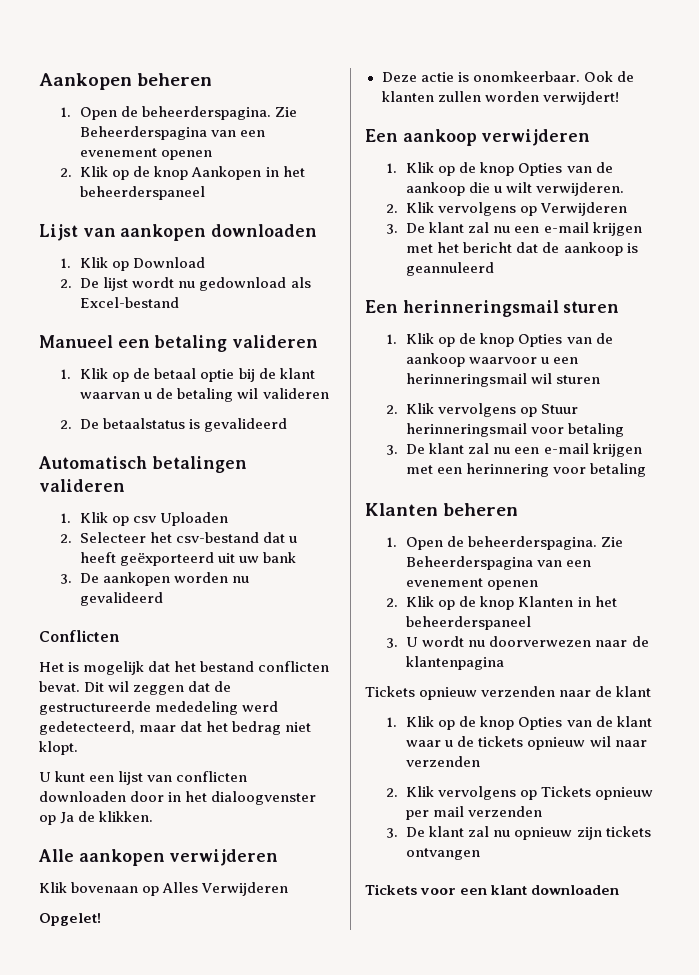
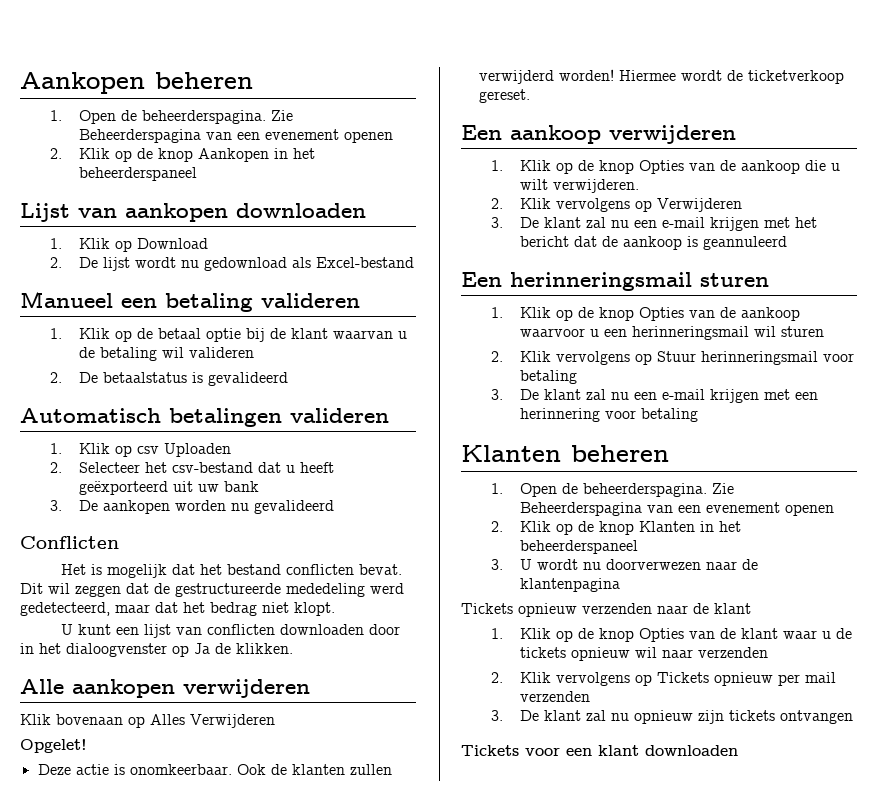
[484,91,619,105] worden verwijdert! -> [478,69,844,84] [478,89,530,103] verwijderd worden! Hiermee wordt de ticketverkoop gereset.

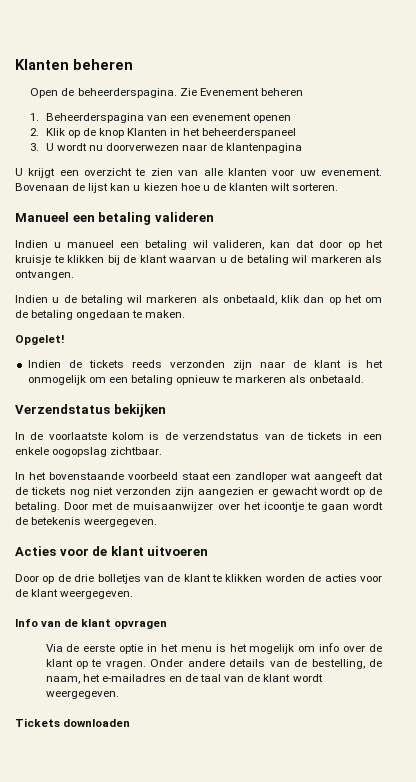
[20,72,253,94] [49,110,294,124] [79,129,394,143] [49,148,316,162] [79,167,198,181] [20,203,366,222] [49,238,209,252] [49,257,415,271] [20,291,360,312] [49,328,408,342] [79,347,255,361] [49,372,289,386] [20,408,389,427] [49,443,232,457] [49,462,335,473] [79,481,260,495] [49,500,335,514] [20,536,119,549] [60,564,402,578] [20,583,404,597] [20,602,335,616] [60,624,400,638] [20,643,293,657] [20,679,310,698] [20,714,275,728] [20,739,87,753] [37,764,392,775] [478,69,844,84] [478,89,530,103] [461,125,736,144] [490,160,841,174] [520,179,640,193] [490,198,743,212] [490,217,818,231] [520,236,788,250] [461,272,769,291] [490,307,801,321] [520,326,825,340] [490,351,855,365] [520,370,578,384] [490,389,819,403] [520,408,699,422] [461,445,669,462] [490,483,735,497] Aankopen beheren // 1. Open de beheerderspagina. Zie Beheerderspagina van een evenement openen // 2. Klik op de knop Aankopen in het beheerderspaneel // Lijst van aankopen downloaden // 1. Klik op Download // 2. De lijst wordt nu gedownload als Excel-bestand // Manueel een betaling valideren // 1. Klik op de betaal optie bij de klant waarvan u de betaling wil valideren // 2. De betaalstatus is gevalideerd // Automatisch betalingen valideren // 1. Klik op csv Uploaden // 2. Selecteer het csv-bestand dat u heeft geëxporteerd uit uw bank // 3. De aankopen worden nu gevalideerd // Conflicten // Het is mogelijk dat het bestand conflicten bevat. Dit wil zeggen dat de gestructureerde mededeling werd gedetecteerd, maar dat het bedrag niet klopt. // U kunt een lijst van conflicten downloaden door in het dialoogvenster op Ja de klikken. // Alle aankopen verwijderen // Klik bovenaan op Alles Verwijderen // Opgelet! // Deze actie is onomkeerbaar. Ook de klanten zullen verwijderd worden! Hiermee wordt de ticketverkoop gereset. // Een aankoop verwijderen // 1. Klik op de knop Opties van de aankoop die u wilt verwijderen. // 2. Klik vervolgens op Verwijderen // 3. De klant zal nu een e-mail krijgen met het bericht dat de aankoop is geannuleerd // Een herinneringsmail sturen // 1. Klik op de knop Opties van de aankoop waarvoor u een herinneringsmail wil sturen // 2. Klik vervolgens op Stuur herinneringsmail voor betaling // 3. De klant zal nu een e-mail krijgen met een herinnering voor betaling // Klanten beheren // 1. Open de beheerderspagina. Zie -> [15,59,133,70] [30,88,303,98] [30,113,40,121] Klanten beheren // Open de beheerderspagina. Zie Evenement beheren // 1.
[461,603,751,617] [490,628,853,642] [520,647,769,661] [490,672,837,686] [520,691,591,702] [490,710,854,724] [461,745,639,756] Tickets opnieuw verzenden naar de klant // 1. Klik op de knop Opties van de klant waar u de tickets opnieuw wil naar verzenden // 2. Klik vervolgens op Tickets opnieuw per mail verzenden // 3. De klant zal nu opnieuw zijn tickets ontvangen // Tickets voor een klant -> [15,168,383,178] [15,183,339,193] [15,212,214,225] [15,240,383,250] [15,255,382,265] [15,270,74,280] [15,295,382,305] [15,310,186,320] [15,335,64,345] [27,360,384,370] [27,375,365,385] [15,404,166,417] [15,432,383,440] [15,447,163,457] [15,471,384,482] [15,487,382,497] [15,502,383,512] [15,517,158,527] [15,546,209,556] [15,574,382,584] [15,589,134,599] [15,619,168,629] [45,643,383,654] [45,659,382,669] [45,674,323,684] [45,690,119,699] [15,718,60,727] U krijgt een overzicht te zien van alle klanten voor uw evenement. Bovenaan de lijst kan u kiezen hoe u de klanten wilt sorteren. // Manueel een betaling valideren // Indien u manueel een betaling wil valideren, kan dat door op het kruisje te klikken bij de klant waarvan u de betaling wil markeren als ontvangen. // Indien u de betaling wil markeren als onbetaald, klik dan op het om de betaling ongedaan te maken. // Opgelet! // Indien de tickets reeds verzonden zijn naar de klant is het onmogelijk om een betaling opnieuw te markeren als onbetaald. // Verzendstatus bekijken // In de voorlaatste kolom is de verzendstatus van de tickets in een enkele oogopslag zichtbaar. // In het bovenstaande voorbeeld staat een zandloper wat aangeeft dat de tickets nog niet verzonden zijn aangezien er gewacht wordt op de betaling. Door met de muisaanwijzer over het icoontje te gaan wordt de betekenis weergegeven. // Acties voor de klant uitvoeren // Door op de drie bolletjes van de klant te klikken worden de acties voor de klant weergegeven. // Info van de klant opvragen // Via de eerste optie in het menu is het mogelijk om info over de klant op te vragen. Onder andere details van de bestelling, de naam, het e-mailadres en de taal van de klant wordt weergegeven. // Tickets

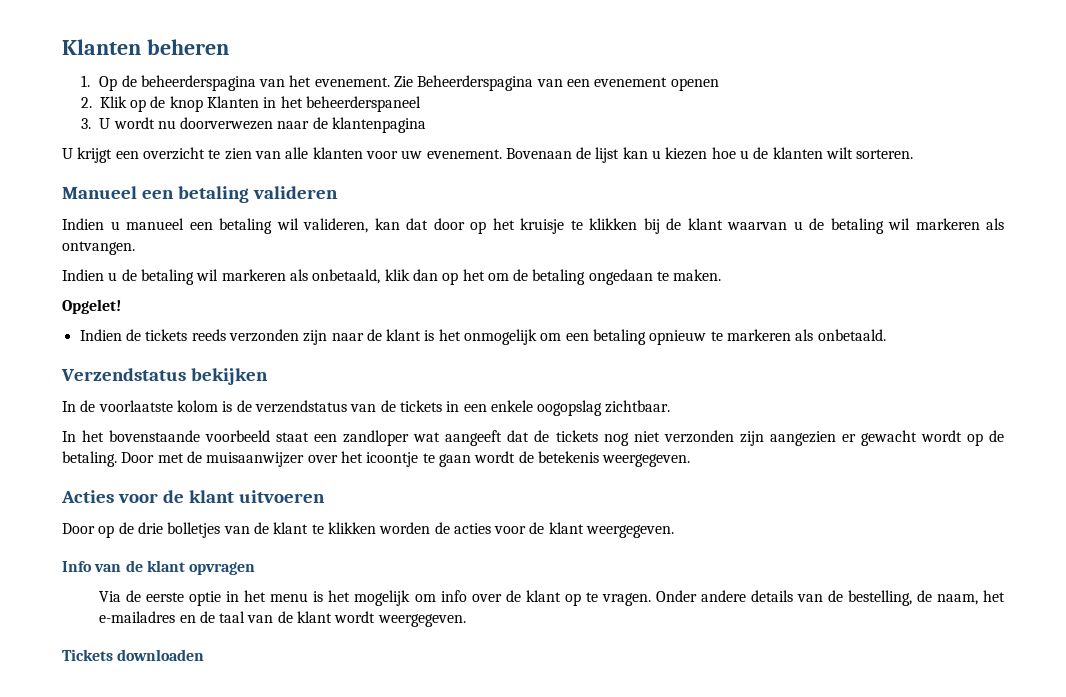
[30,88,303,98] [30,113,40,121] Open de beheerderspagina. Zie Evenement beheren // 1. -> [80,75,414,91] 1. Op de beheerderspagina van het evenement. Zie

